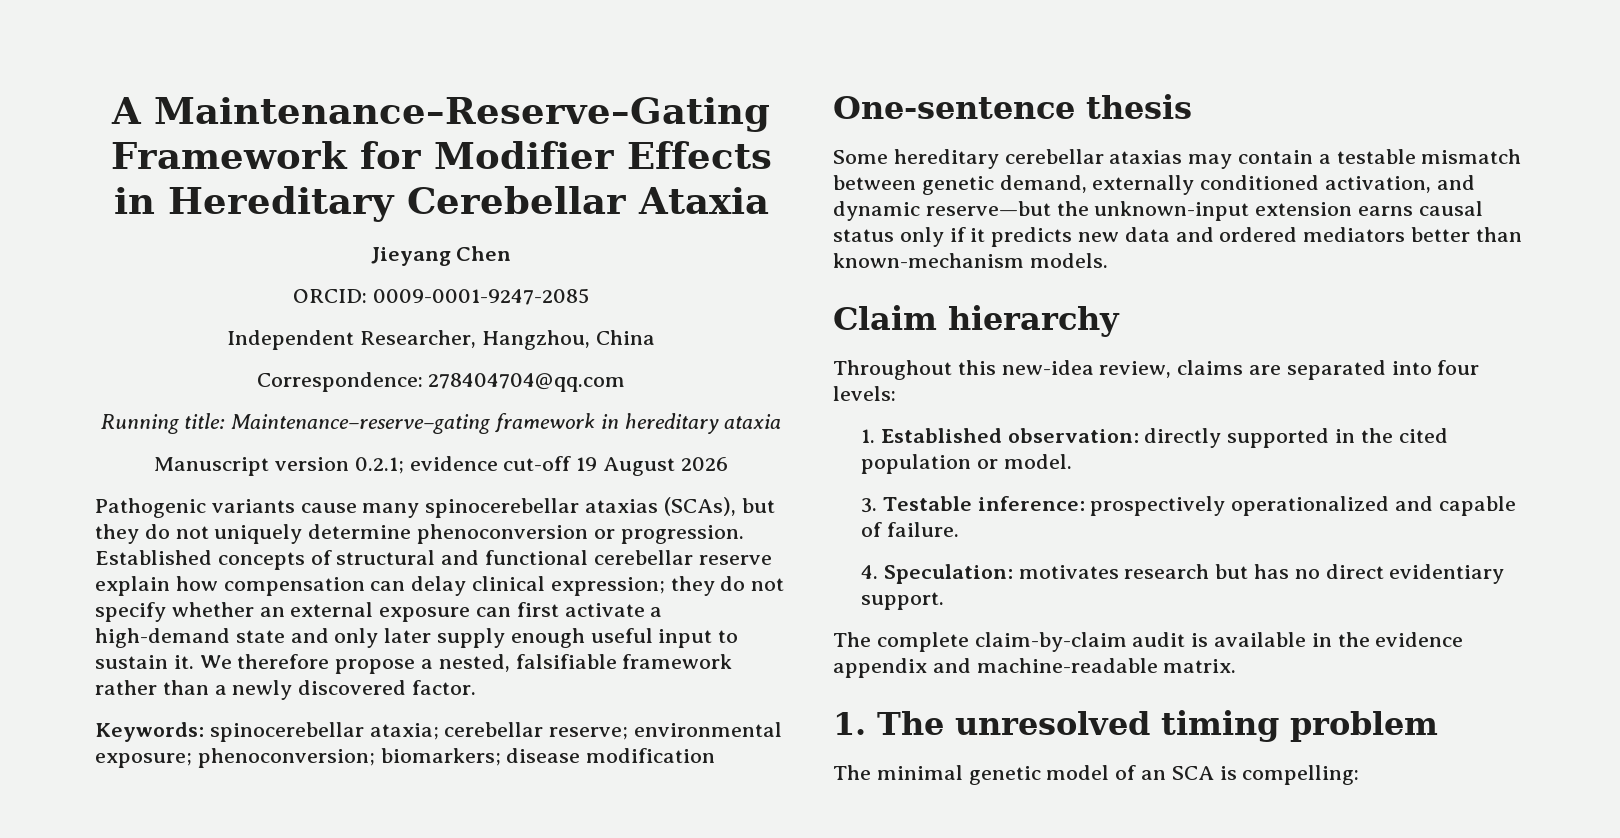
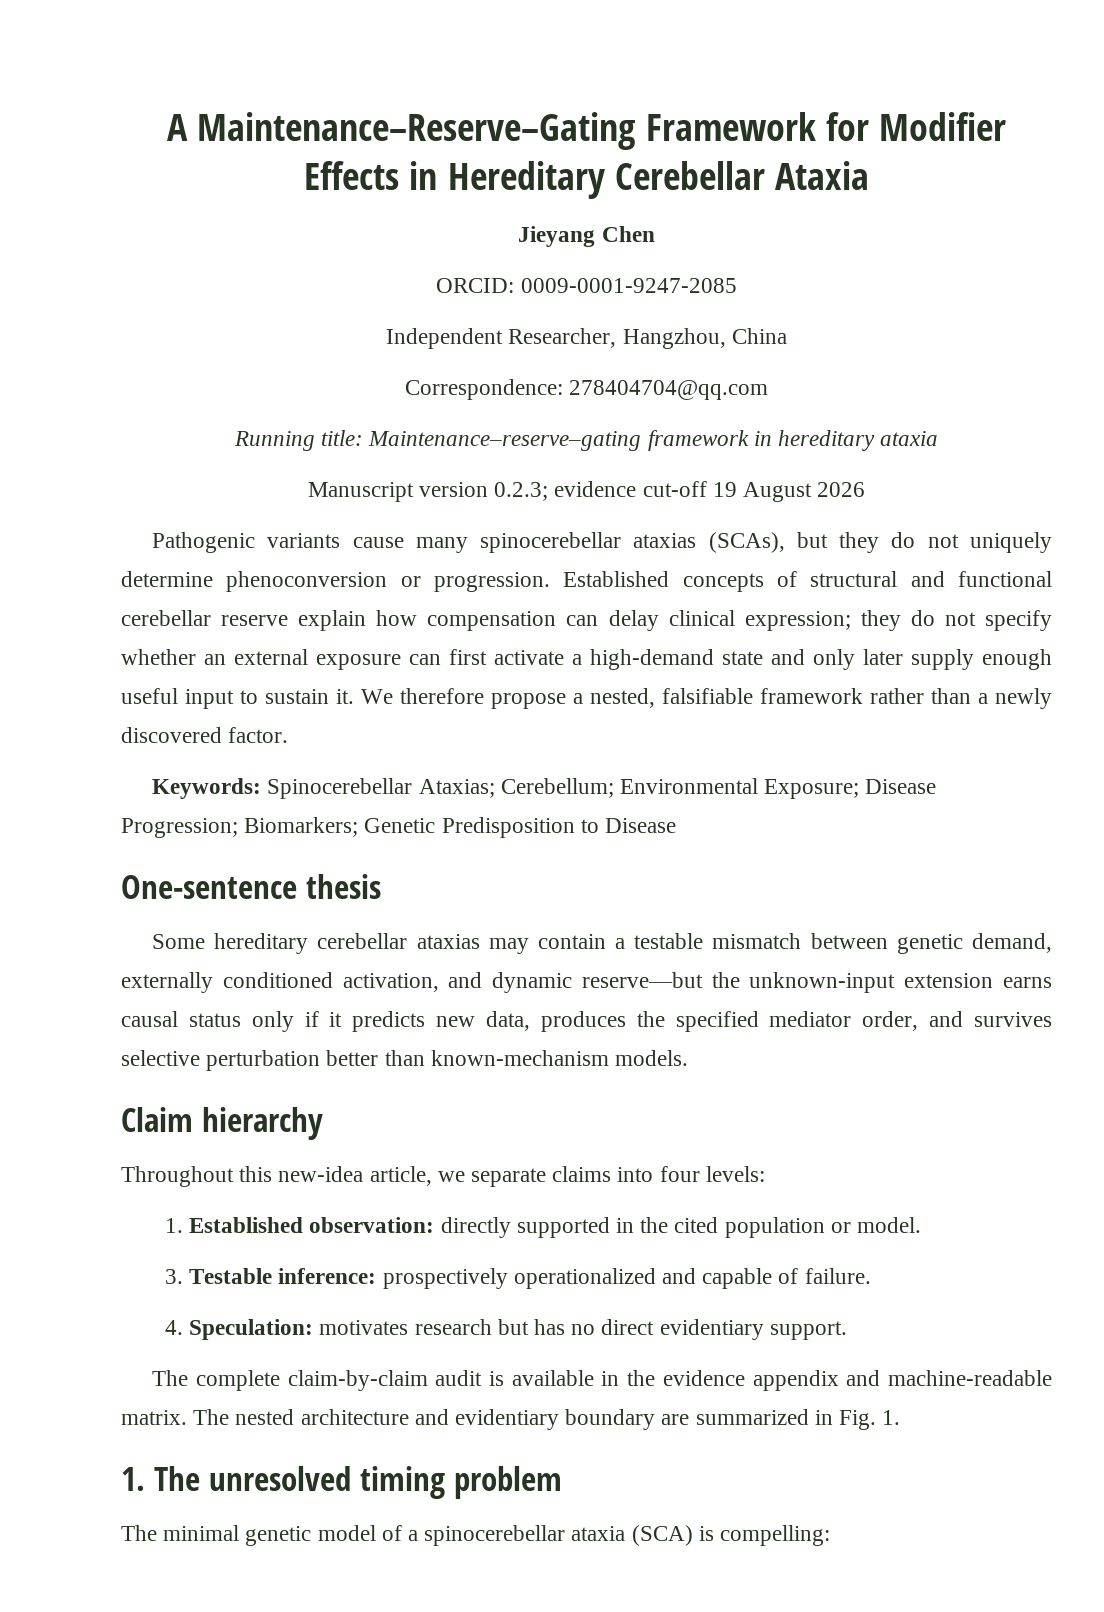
[354,457,404,474] 0.2.1; -> [494,482,549,501] 0.2.3;
[209,722,783,742] [95,748,716,768] spinocerebellar ataxia; cerebellar reserve; environmental exposure; phenoconversion; biomarkers; disease modification -> [267,778,937,799] [121,817,677,838] Spinocerebellar Ataxias; Cerebellum; Environmental Exposure; Disease Progression; Biomarkers; Genetic Predisposition to Disease
[1124,227,1406,242] data and ordered mediators -> [486,1011,1052,1032] [121,1050,321,1071] data, produces the specified mediator order, and survives selective perturbation
[1099,360,1386,380] review, claims are separated -> [369,1166,612,1187] article, we separate claims
(1237, 666) none -> [193,1409,901,1430] The nested architecture and evidentiary boundary are summarized in Fig. 1.
[1141,766,1214,780] an SCA -> [408,1525,693,1546] a spinocerebellar ataxia (SCA)

